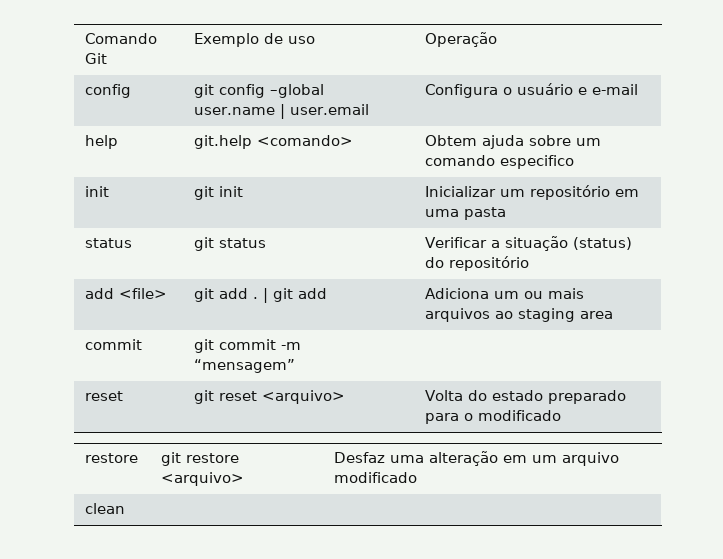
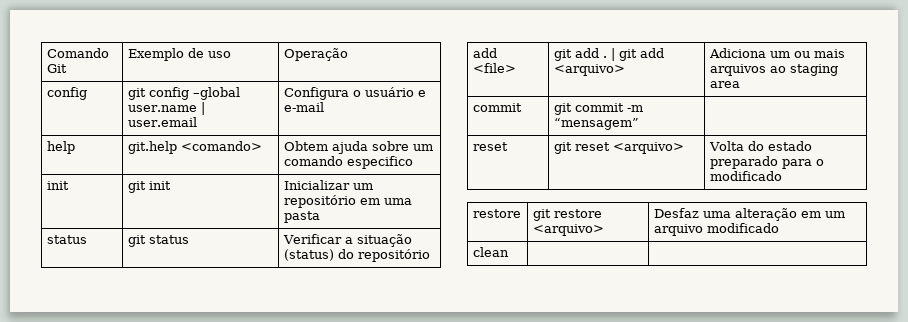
(328, 293) none -> [553,64,625,76] <arquivo>

